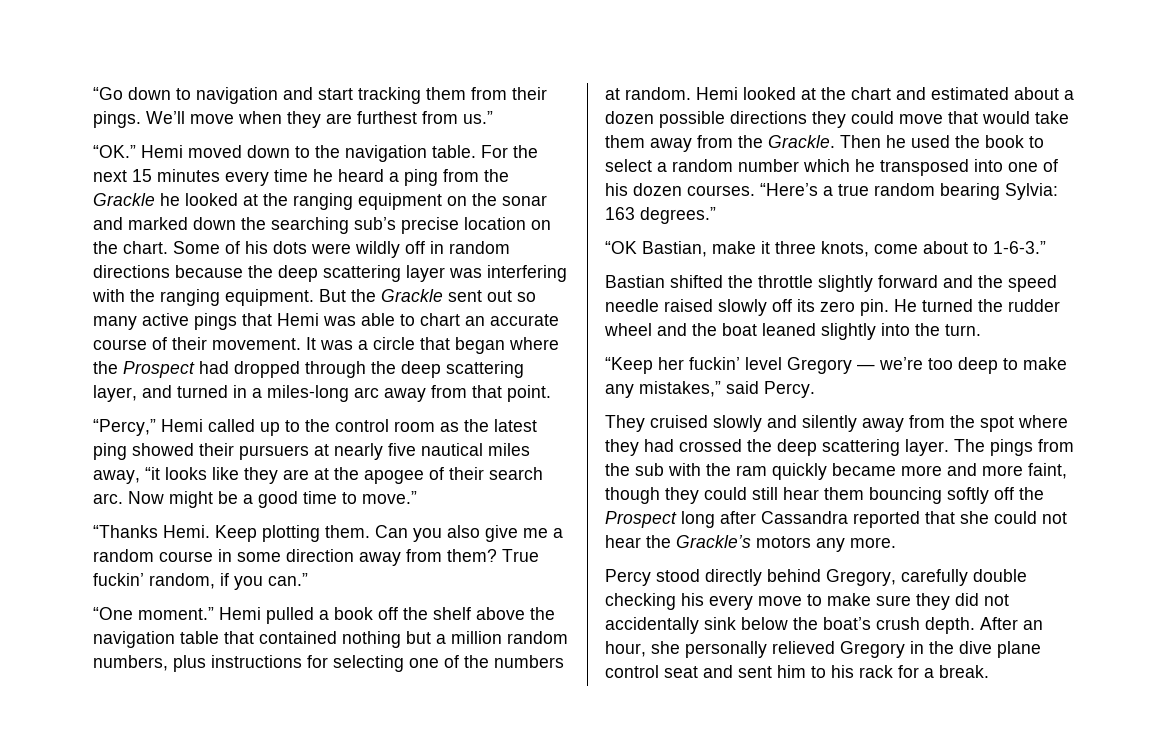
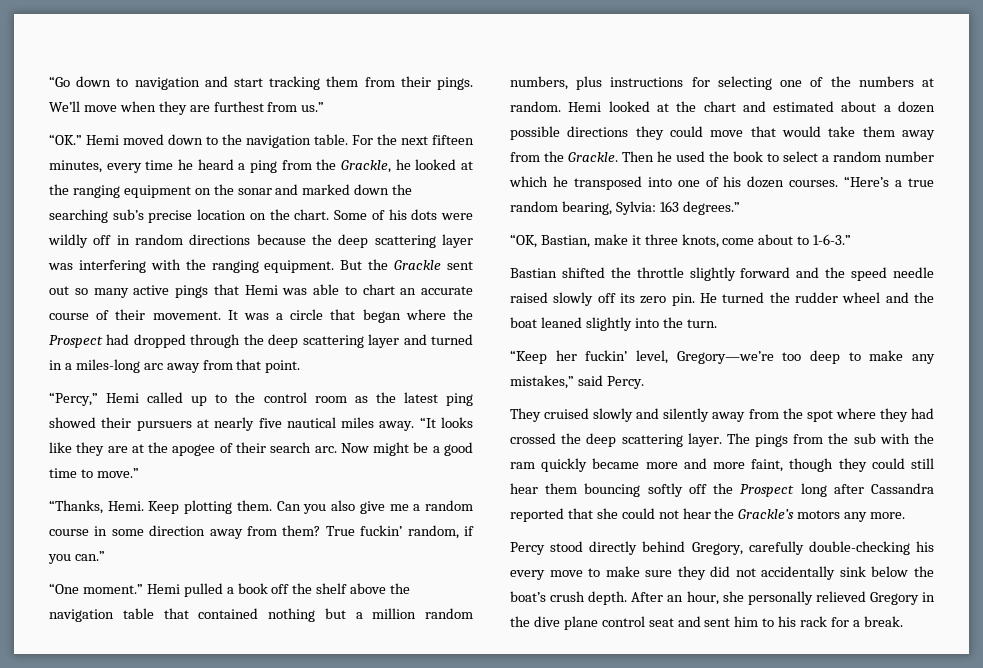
[132,169,220,182] 15 minutes -> [432,135,474,145] [49,160,102,173] fifteen minutes,
[93,193,155,206] Grackle -> [341,160,391,173] Grackle,
[93,385,137,402] layer, -> [368,334,400,348] layer
[93,467,160,484] away, “it -> [379,417,436,431] away. “It
[93,525,158,538] “Thanks -> [49,500,103,514] “Thanks,
[940,183,1000,200] bearing -> [561,201,612,215] bearing,
[605,241,637,254] “OK -> [510,234,537,248] “OK,
[745,357,923,374] level Gregory — we’re -> [636,350,774,364] level, Gregory—we’re
[973,569,1027,582] [605,593,676,610] double checking -> [808,541,910,555] double-checking

